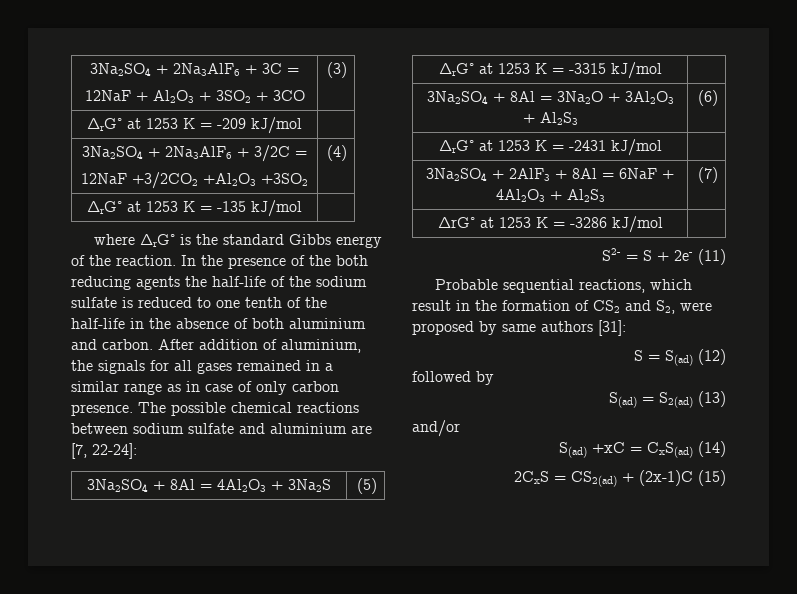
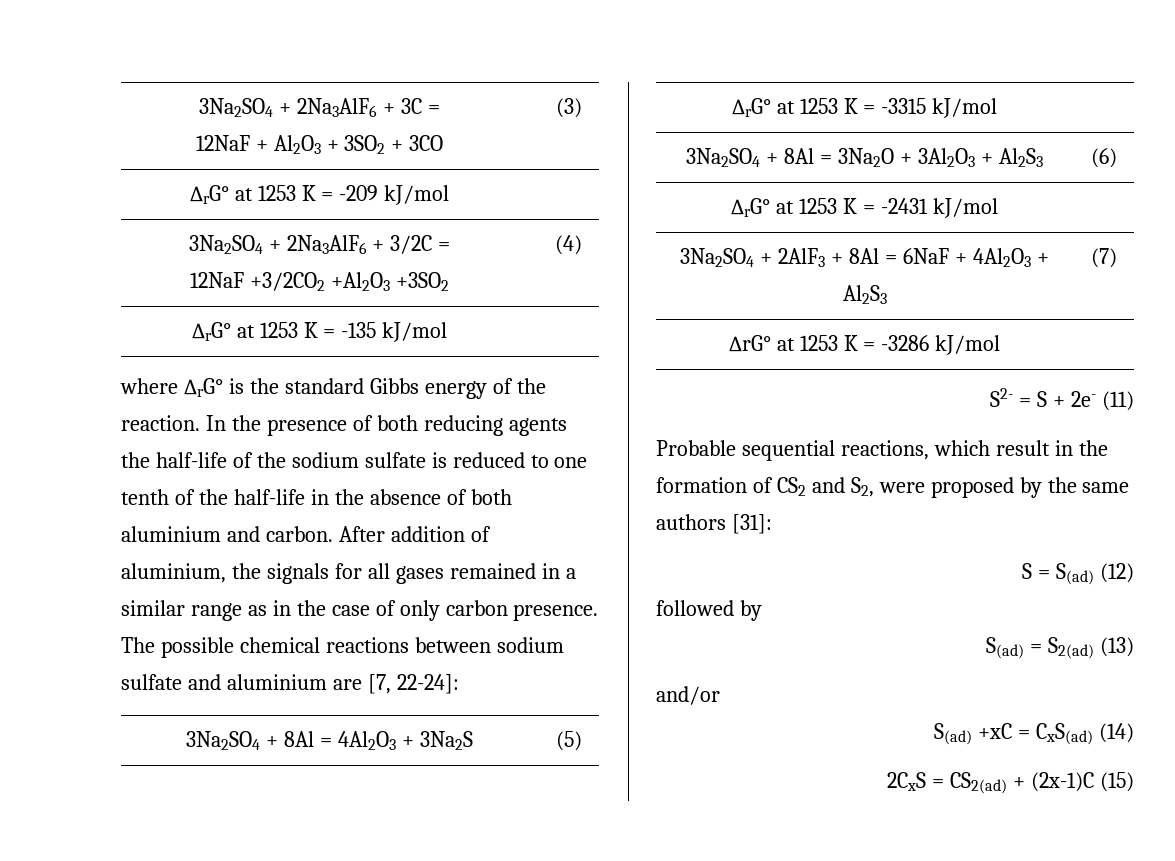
[309,255,331,266] the -> (373, 423) none
(200, 386) none -> [296,600,326,616] the
(497, 328) none -> [1047,477,1077,493] the

